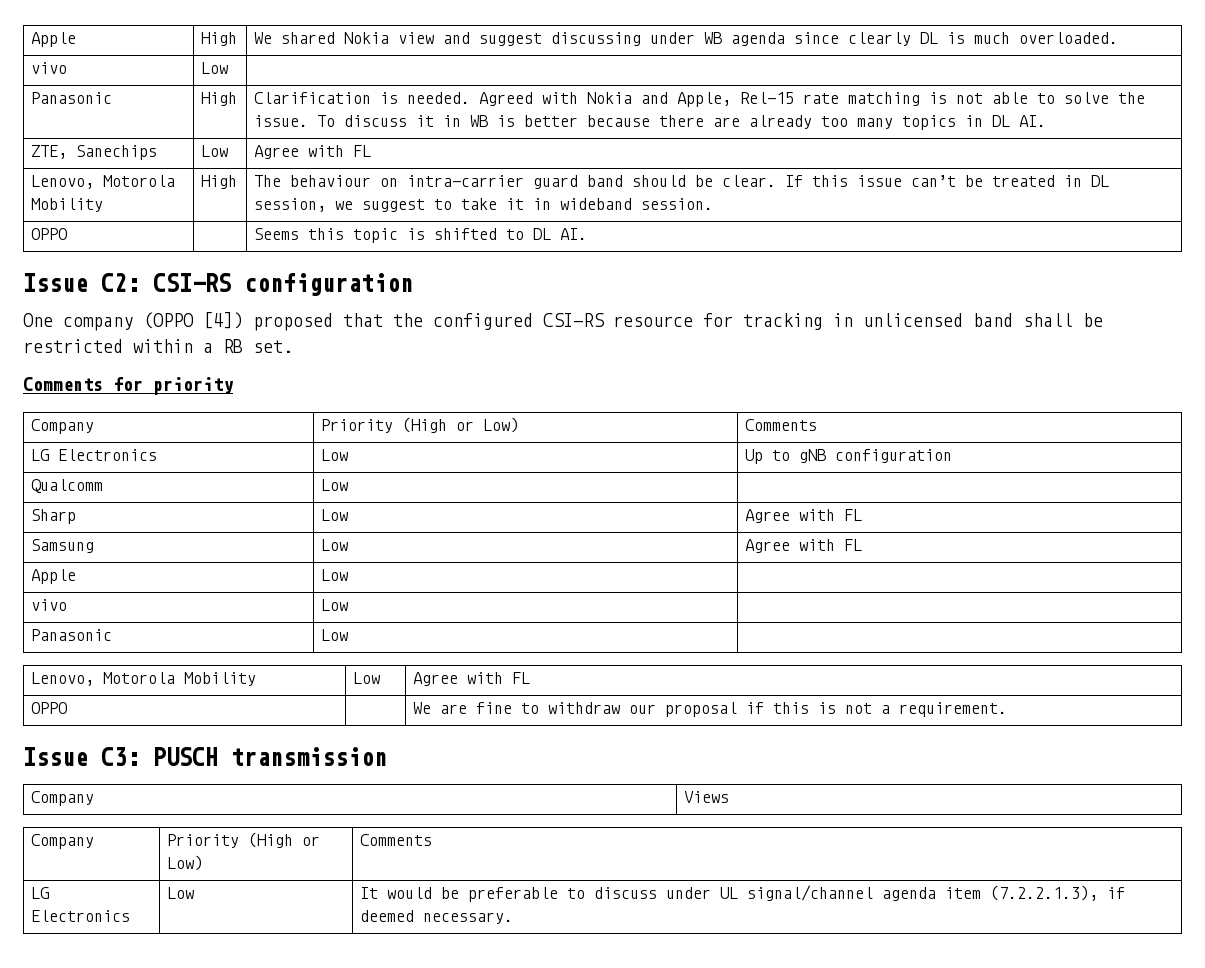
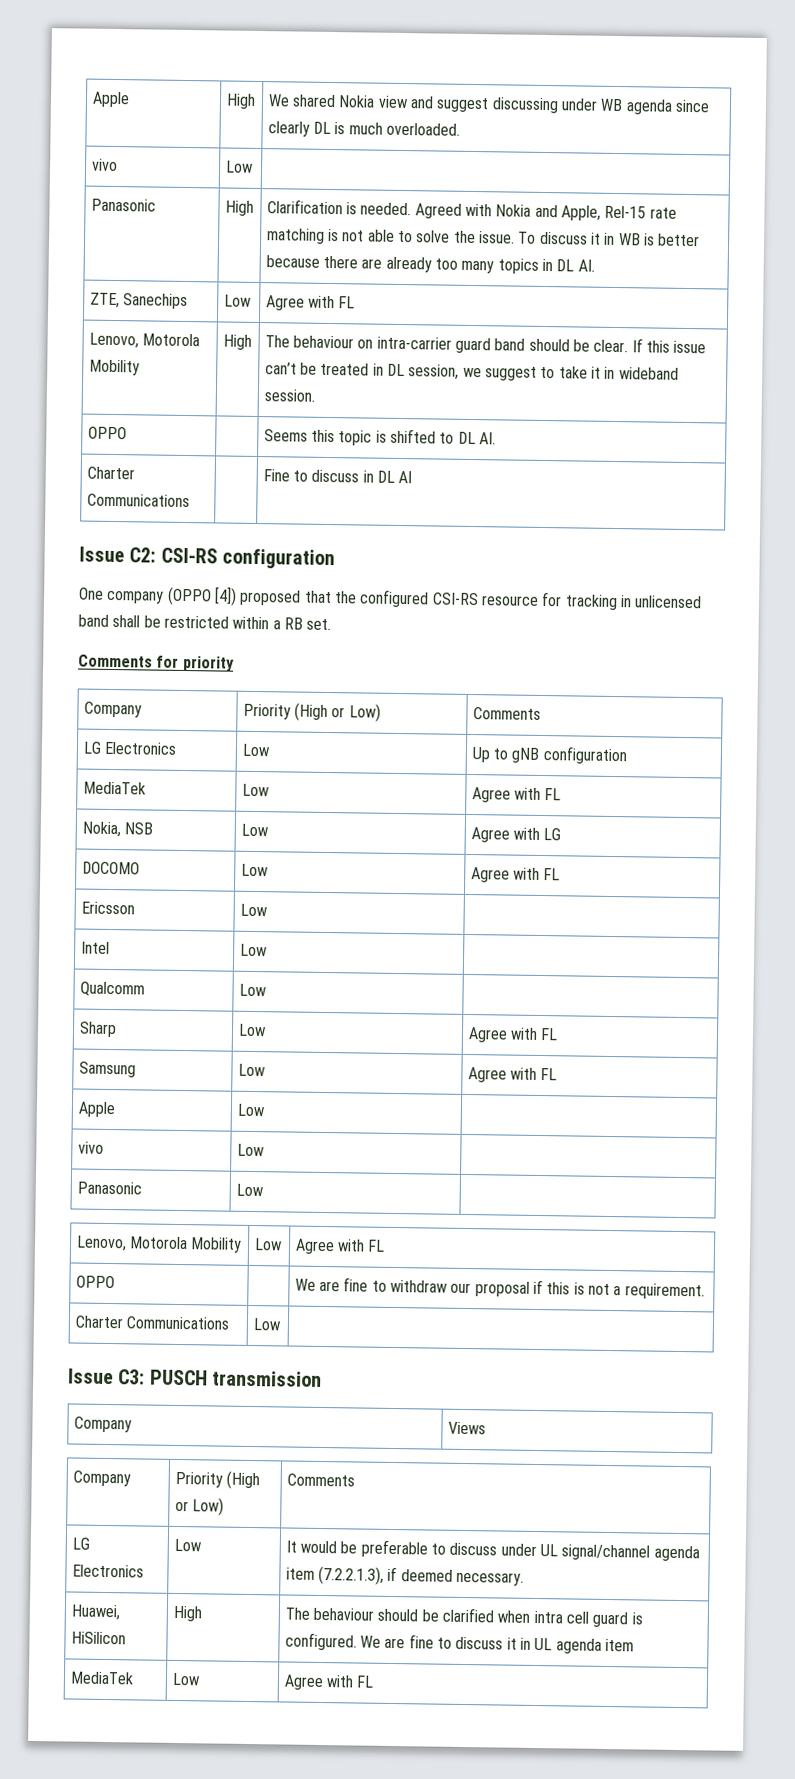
(587, 234) none -> [86,466,135,480] [86,493,190,508] [262,469,413,484] // Charter Communications | | Fine to discuss in DL AI
(952, 456) none -> [82,781,146,795] [241,783,269,797] [471,787,562,803] [81,821,154,838] [240,823,268,837] [470,827,562,843] [81,861,140,875] [240,863,268,877] [470,867,561,883] [80,901,135,915] [239,903,267,917] [80,941,110,954] [239,943,267,957] // MediaTek | Low | Agree with FL // Nokia, NSB | Low | Agree with LG // DOCOMO | Low | Agree with FL // Ericsson | Low | // Intel | Low |
(1007, 709) none -> [74,1315,231,1330] [252,1318,281,1331] // Charter Communications | Low |
(513, 918) none -> [70,1604,120,1621] [70,1631,126,1645] [172,1605,202,1622] [284,1607,643,1628] [284,1632,635,1654] [69,1671,134,1685] [171,1672,200,1686] [283,1674,375,1691] // Huawei, HiSilicon | High | The behaviour should be clarified when intra cell guard is configured. We are fine to discuss it in UL agenda item // MediaTek | Low | Agree with FL

